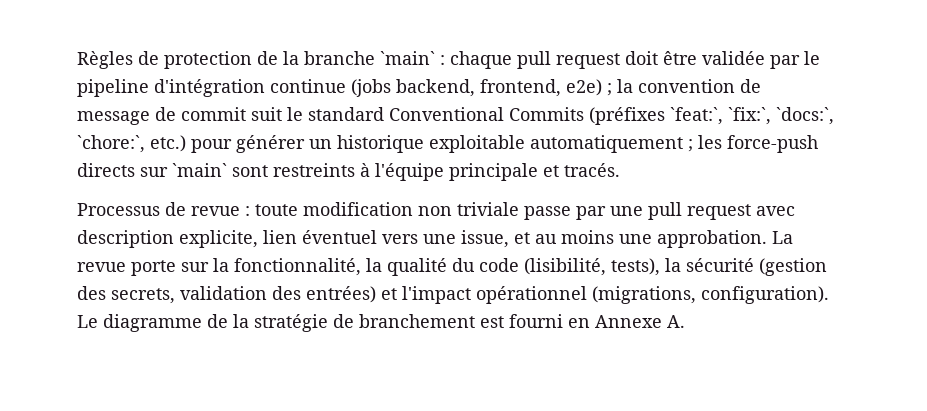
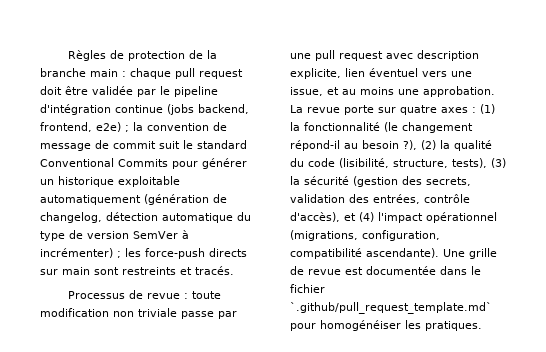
[380,51,435,65] `main` -> [90,69,118,77] main
[589,107,834,125] [77,135,186,153] (préfixes `feat:`, `fix:`, `docs:`, `chore:`, etc.) -> (168, 163) none
(683, 144) none -> [144,194,227,205] [40,212,251,223] [40,230,189,241] [40,248,113,258] (génération de changelog, détection automatique du type de version SemVer à incrémenter)
[172,163,227,177] `main` -> [62,267,90,275] main
[360,163,538,181] à l'équipe principale -> (176, 271) none
[213,258,361,276] la fonctionnalité, -> [400,104,495,115] [290,122,473,133] [290,140,436,151] quatre axes : (1) la fonctionnalité (le changement répond-il au besoin ?), (2)
[611,258,660,276] tests), -> [393,158,506,168] structure, tests), (3)
[306,286,829,304] [77,314,685,332] entrées) et l'impact opérationnel (migrations, configuration). Le diagramme de la stratégie de branchement est fourni en Annexe A. -> [373,194,470,204] [290,212,497,223] [290,230,440,241] [290,248,497,259] [290,266,481,275] [290,284,325,293] [290,302,492,314] [290,320,482,331] entrées, contrôle d'accès), et (4) l'impact opérationnel (migrations, configuration, compatibilité ascendante). Une grille de revue est documentée dans le fichier `.github/pull_request_template.md` pour homogénéiser les pratiques.

